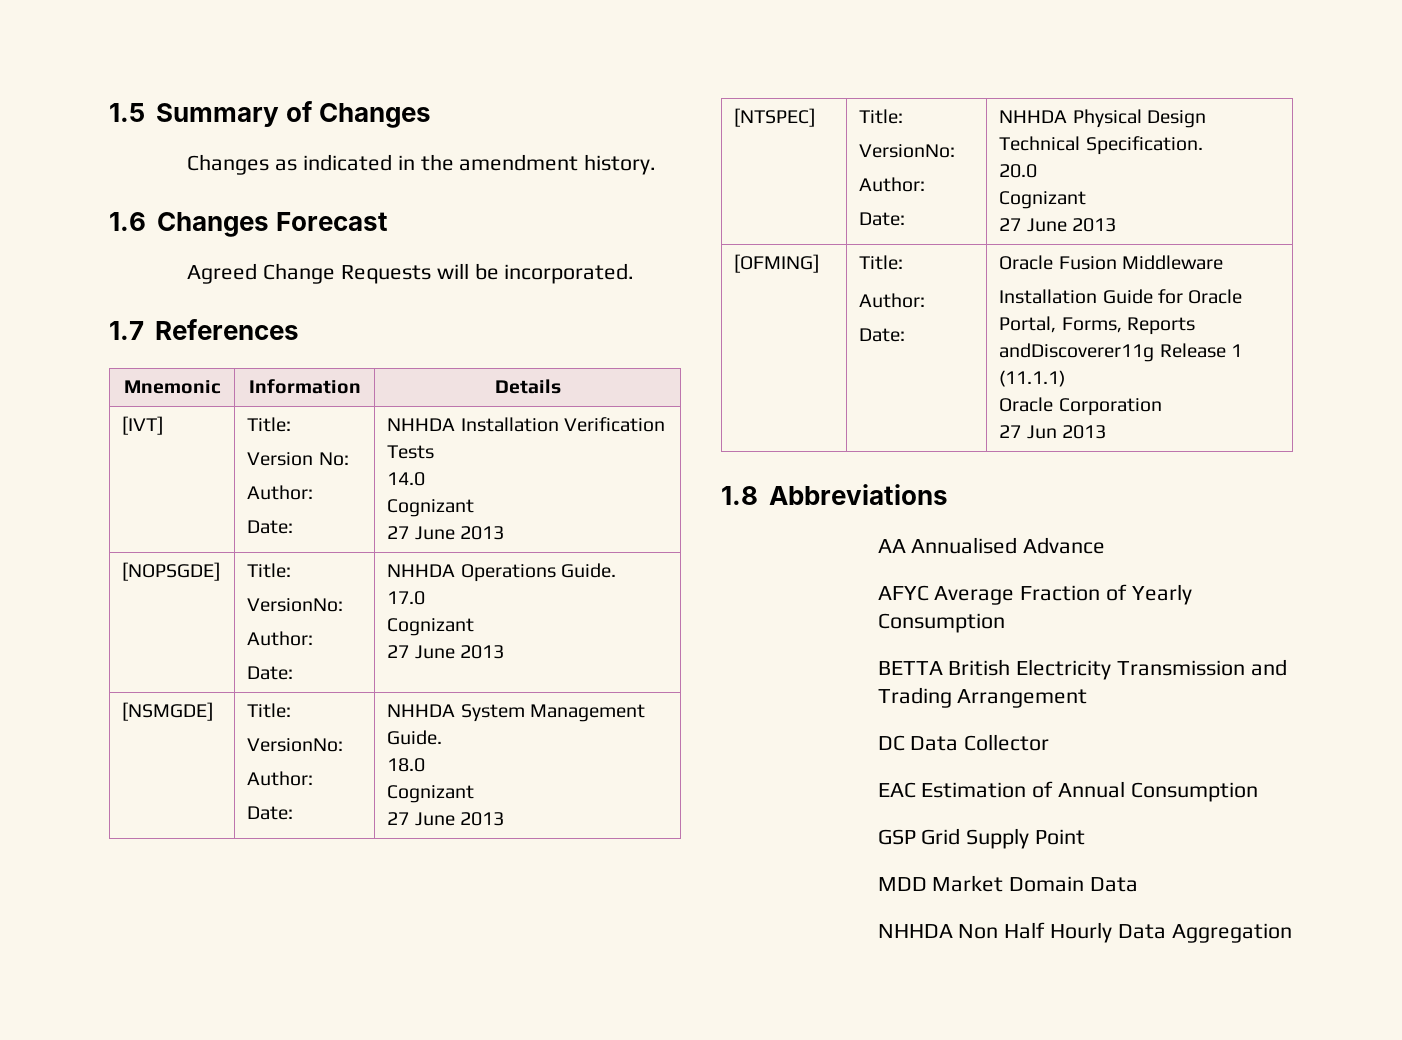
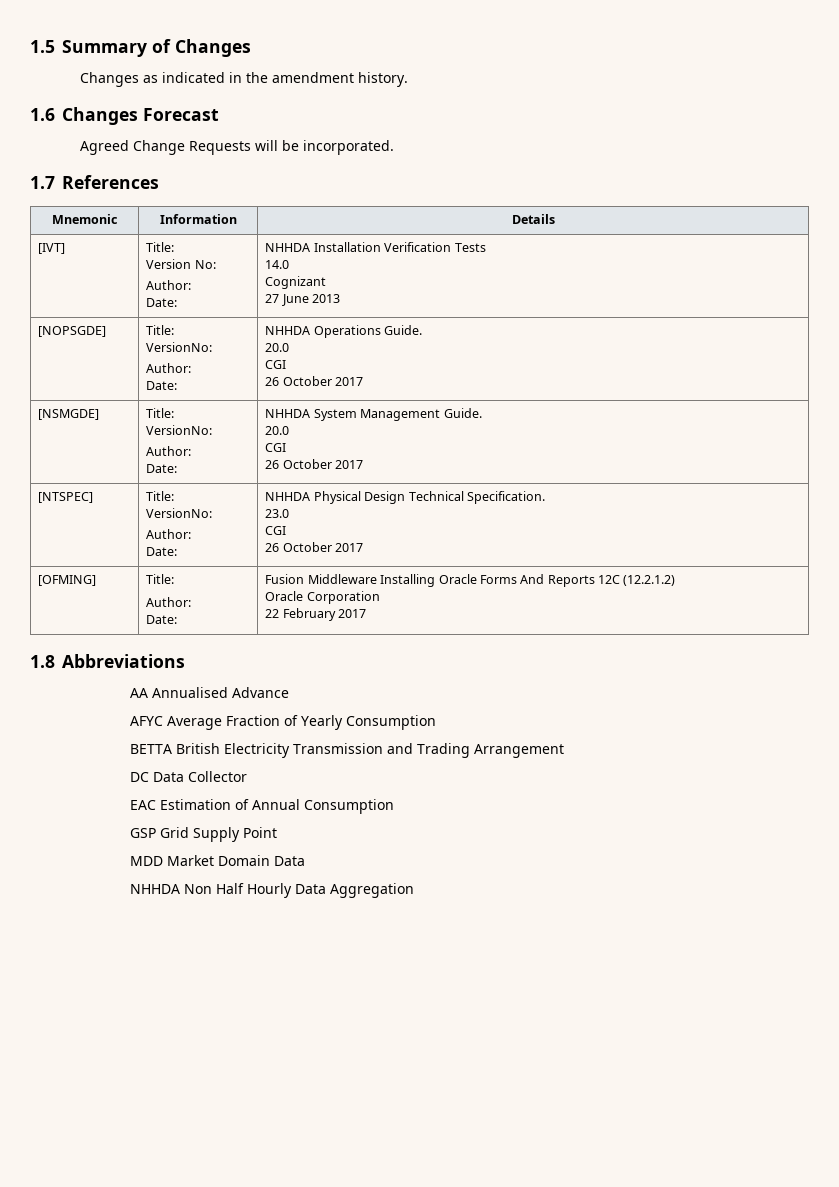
[387,591,426,605] [387,618,475,636] [387,645,504,659] 17.0 // Cognizant // 27 June 2013 -> [265,343,290,352] [265,360,287,369] [265,376,364,386] 20.0 // CGI // 26 October 2017
[387,758,426,772] [387,785,475,803] [387,812,504,826] 18.0 // Cognizant // 27 June 2013 -> [265,426,290,435] [265,443,287,452] [265,459,364,469] 20.0 // CGI // 26 October 2017
[999,164,1038,178] [999,191,1087,209] [999,218,1116,232] 20.0 // Cognizant // 27 June 2013 -> [265,509,290,518] [265,526,287,535] [265,542,364,552] 23.0 // CGI // 26 October 2017
[999,255,1054,270] Oracle -> (178, 619) none
[999,289,1243,304] [999,316,1195,335] [999,343,1242,362] [999,370,1066,387] // Installation Guide for Oracle Portal, Forms, Reports andDiscoverer11g Release 1 (11.1.1) -> [380,574,676,587] Installing Oracle Forms And Reports 12C (12.2.1.2)
[999,425,1106,439] 27 Jun 2013 -> [265,608,367,621] 22 February 2017

